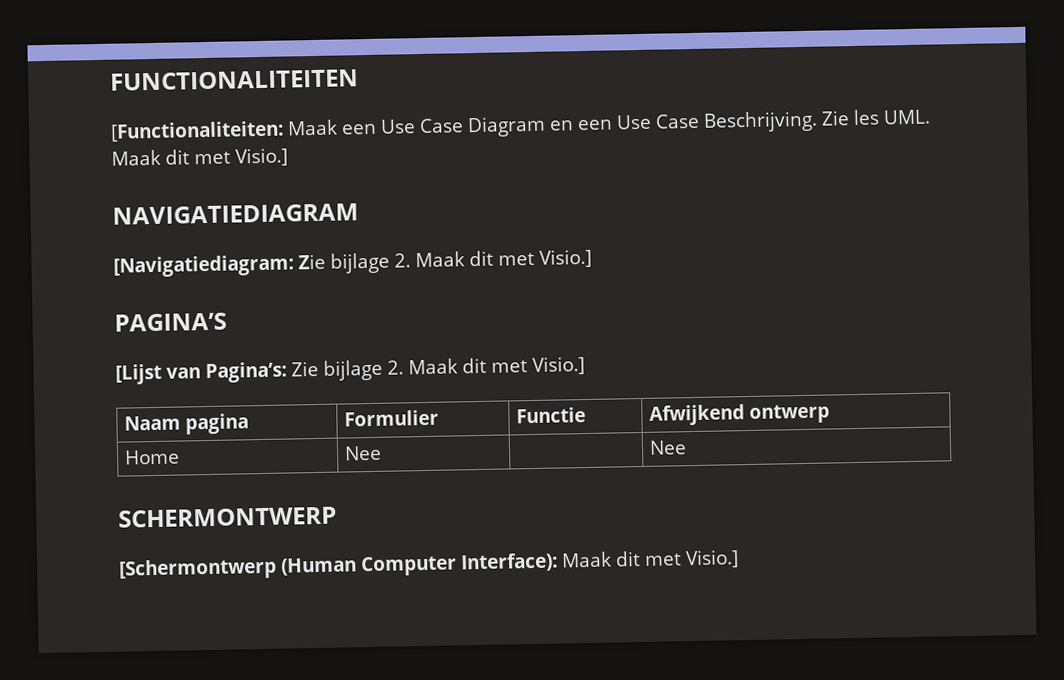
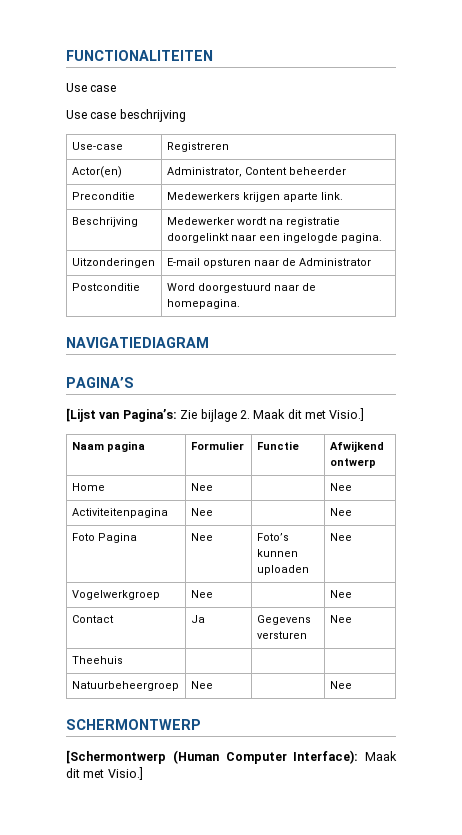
[110,109,931,142] [111,147,288,167] [112,203,359,225] [113,248,592,278] [Functionaliteiten: Maak een Use Case Diagram en een Use Case Beschrijving. Zie les UML. Maak dit met Visio.] // NAVIGATIEDIAGRAM // [Navigatiediagram: Zie bijlage 2. Maak dit met Visio.] -> [66,83,117,92] [66,109,186,122] [71,142,123,150] [166,142,229,152] [71,166,122,178] [166,167,346,177] [71,192,135,200] [166,192,343,202] [71,217,138,227] [166,217,340,227] [166,233,382,243] [71,258,155,268] [166,258,371,268] [71,283,140,291] [166,283,316,293] [166,299,240,309] [66,337,209,348] Use case // Use case beschrijving // Use-case | Registreren // Actor(en) | Administrator, Content beheerder // Preconditie | Medewerkers krijgen aparte link. // Beschrijving | Medewerker wordt na registratie doorgelinkt naar een ingelogde pagina. // Uitzonderingen | E-mail opsturen naar de Administrator // Postconditie | Word doorgestuurd naar de homepagina. // NAVIGATIEDIAGRAM
(687, 447) none -> [71,508,168,518] [190,508,213,516] [329,508,352,516] [71,533,137,543] [190,533,213,541] [256,533,289,541] [256,549,298,557] [256,565,309,575] [329,533,352,541] [71,590,160,600] [190,590,213,598] [329,590,352,598] [71,615,114,623] [190,615,205,623] [256,615,311,625] [256,631,307,639] [329,615,352,623] [71,656,123,664] [71,681,179,691] [190,681,213,689] [329,681,352,689] // Activiteitenpagina | Nee | | Nee // Foto Pagina | Nee | Foto’s kunnen uploaden | Nee // Vogelwerkgroep | Nee | | Nee // Contact | Ja | Gegevens versturen | Nee // Theehuis | | | // Natuurbeheergroep | Nee | | Nee

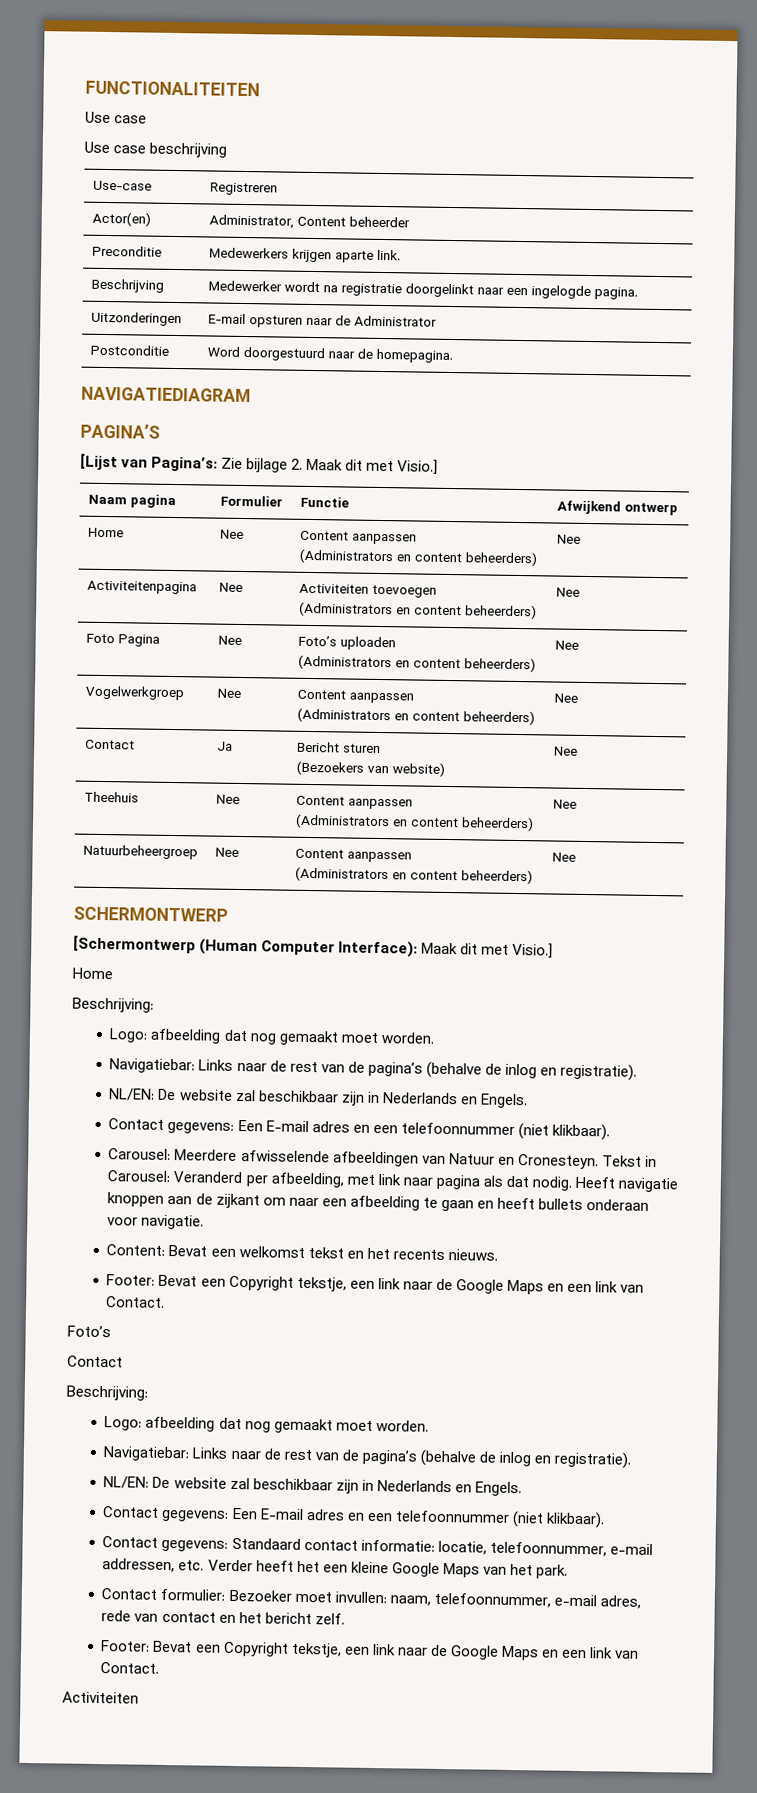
[329,483,352,491] [71,508,168,518] [190,508,213,516] | Nee // Activiteitenpagina | Nee | -> [299,530,417,545] [298,548,538,567] [556,534,581,544] [86,580,197,595] [218,582,243,592] [298,583,437,598] [298,601,537,620] Content aanpassen // (Administrators en content beheerders) | Nee // Activiteitenpagina | Nee | Activiteiten toevoegen // (Administrators en content beheerders)
[256,549,298,557] kunnen -> (337, 641) none
(309, 570) none -> [297,654,536,673] // (Administrators en content beheerders)
[329,590,352,598] [71,615,114,623] [190,615,205,623] [256,615,311,625] [256,631,307,639] [329,615,352,623] [71,656,123,664] [71,681,179,691] [190,681,213,689] | Nee // Contact | Ja | Gegevens versturen | Nee // Theehuis | | | // Natuurbeheergroep | Nee | -> [296,689,414,704] [296,707,535,726] [553,693,578,703] [84,739,135,750] [216,741,233,751] [296,741,381,754] [295,760,445,777] [553,746,578,756] [83,791,139,803] [215,794,240,804] [295,795,413,810] [294,813,534,832] [552,799,577,809] [82,844,198,860] [214,847,239,857] [294,848,412,863] [294,866,533,885] Content aanpassen // (Administrators en content beheerders) | Nee // Contact | Ja | Bericht sturen // (Bezoekers van website) | Nee // Theehuis | Nee | Content aanpassen // (Administrators en content beheerders) | Nee // Natuurbeheergroep | Nee | Content aanpassen // (Administrators en content beheerders)
(143, 773) none -> [72,967,113,980] [72,997,154,1013] [109,1028,435,1046] [109,1058,638,1081] [109,1088,528,1109] [108,1118,610,1141] [108,1148,657,1170] [107,1170,679,1193] [107,1192,650,1212] [107,1214,205,1230] [106,1244,498,1261] [106,1274,645,1295] [106,1296,166,1308] [67,1325,111,1338] [67,1355,123,1368] [66,1385,148,1401] [104,1416,429,1434] [103,1446,632,1469] [103,1476,522,1497] [102,1506,605,1529] [102,1536,653,1557] [102,1558,568,1579] [101,1588,641,1609] [101,1610,345,1625] [101,1640,640,1661] [100,1662,160,1674] [62,1691,139,1704] // Home // Beschrijving: // Logo: afbeelding dat nog gemaakt moet worden. // Navigatiebar: Links naar de rest van de pagina’s (behalve de inlog en registratie). // NL/EN: De website zal beschikbaar zijn in Nederlands en Engels. // Contact gegevens: Een E-mail adres en een telefoonnummer (niet klikbaar). // Carousel: Meerdere afwisselende afbeeldingen van Natuur en Cronesteyn. Tekst in Carousel: Veranderd per afbeelding, met link naar pagina als dat nodig. Heeft navigatie knoppen aan de zijkant om naar een afbeelding te gaan en heeft bullets onderaan voor navigatie. // Content: Bevat een welkomst tekst en het recents nieuws. // Footer: Bevat een Copyright tekstje, een link naar de Google Maps en een link van Contact. // Foto’s // Contact // Beschrijving: // Logo: afbeelding dat nog gemaakt moet worden. // Navigatiebar: Links naar de rest van de pagina’s (behalve de inlog en registratie). // NL/EN: De website zal beschikbaar zijn in Nederlands en Engels. // Contact gegevens: Een E-mail adres en een telefoonnummer (niet klikbaar). // Contact gegevens: Standaard contact informatie: locatie, telefoonnummer, e-mail addressen, etc. Verder heeft het een kleine Google Maps van het park. // Contact formulier: Bezoeker moet invullen: naam, telefoonnummer, e-mail adres, rede van contact en het bericht zelf. // Footer: Bevat een Copyright tekstje, een link naar de Google Maps en een link van Contact. // Activiteiten

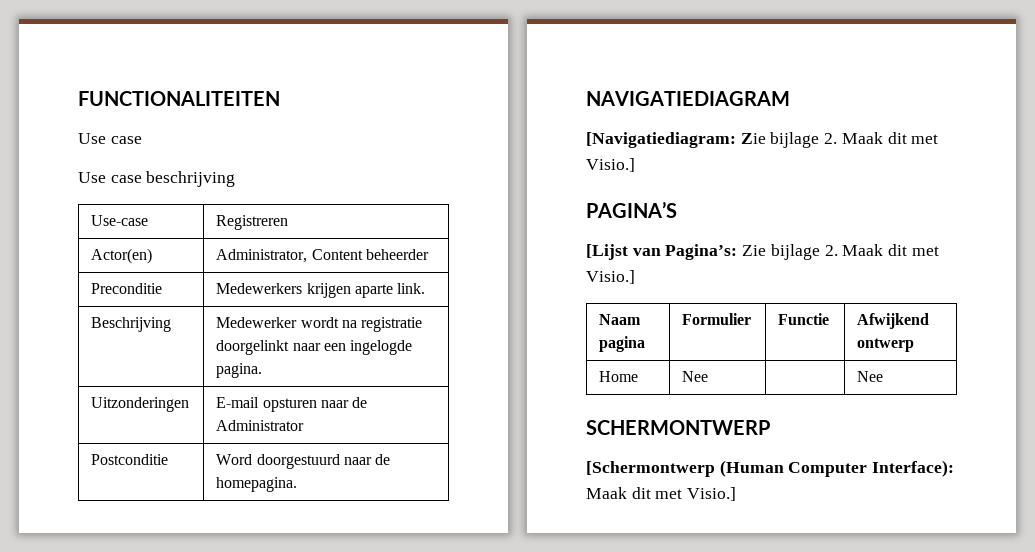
(251, 394) none -> [586,132,939,148] [586,158,635,172] // [Navigatiediagram: Zie bijlage 2. Maak dit met Visio.]
[299,530,417,545] [298,548,538,567] [556,534,581,544] [86,580,197,595] [218,582,243,592] [298,583,437,598] [298,601,537,620] [555,587,580,597] [85,633,160,647] [217,635,242,645] [297,635,396,651] [297,654,536,673] [554,640,579,650] [84,685,185,701] [216,688,241,698] [296,689,414,704] [296,707,535,726] [553,693,578,703] [84,739,135,750] [216,741,233,751] [296,741,381,754] [295,760,445,777] [553,746,578,756] [83,791,139,803] [215,794,240,804] [295,795,413,810] [294,813,534,832] [552,799,577,809] [82,844,198,860] [214,847,239,857] [294,848,412,863] [294,866,533,885] Content aanpassen // (Administrators en content beheerders) | Nee // Activiteitenpagina | Nee | Activiteiten toevoegen // (Administrators en content beheerders) | Nee // Foto Pagina | Nee | Foto’s uploaden // (Administrators en content beheerders) | Nee // Vogelwerkgroep | Nee | Content aanpassen // (Administrators en content beheerders) | Nee // Contact | Ja | Bericht sturen // (Bezoekers van website) | Nee // Theehuis | Nee | Content aanpassen // (Administrators en content beheerders) | Nee // Natuurbeheergroep | Nee | Content aanpassen // (Administrators en content beheerders) -> (709, 376) none
[72,967,113,980] [72,997,154,1013] [109,1028,435,1046] [109,1058,638,1081] [109,1088,528,1109] [108,1118,610,1141] [108,1148,657,1170] [107,1170,679,1193] [107,1192,650,1212] [107,1214,205,1230] [106,1244,498,1261] [106,1274,645,1295] [106,1296,166,1308] [67,1325,111,1338] [67,1355,123,1368] [66,1385,148,1401] [104,1416,429,1434] [103,1446,632,1469] [103,1476,522,1497] [102,1506,605,1529] [102,1536,653,1557] [102,1558,568,1579] [101,1588,641,1609] [101,1610,345,1625] [101,1640,640,1661] [100,1662,160,1674] [62,1691,139,1704] // Home // Beschrijving: // Logo: afbeelding dat nog gemaakt moet worden. // Navigatiebar: Links naar de rest van de pagina’s (behalve de inlog en registratie). // NL/EN: De website zal beschikbaar zijn in Nederlands en Engels. // Contact gegevens: Een E-mail adres en een telefoonnummer (niet klikbaar). // Carousel: Meerdere afwisselende afbeeldingen van Natuur en Cronesteyn. Tekst in Carousel: Veranderd per afbeelding, met link naar pagina als dat nodig. Heeft navigatie knoppen aan de zijkant om naar een afbeelding te gaan en heeft bullets onderaan voor navigatie. // Content: Bevat een welkomst tekst en het recents nieuws. // Footer: Bevat een Copyright tekstje, een link naar de Google Maps en een link van Contact. // Foto’s // Contact // Beschrijving: // Logo: afbeelding dat nog gemaakt moet worden. // Navigatiebar: Links naar de rest van de pagina’s (behalve de inlog en registratie). // NL/EN: De website zal beschikbaar zijn in Nederlands en Engels. // Contact gegevens: Een E-mail adres en een telefoonnummer (niet klikbaar). // Contact gegevens: Standaard contact informatie: locatie, telefoonnummer, e-mail addressen, etc. Verder heeft het een kleine Google Maps van het park. // Contact formulier: Bezoeker moet invullen: naam, telefoonnummer, e-mail adres, rede van contact en het bericht zelf. // Footer: Bevat een Copyright tekstje, een link naar de Google Maps en een link van Contact. // Activiteiten -> (737, 494) none

